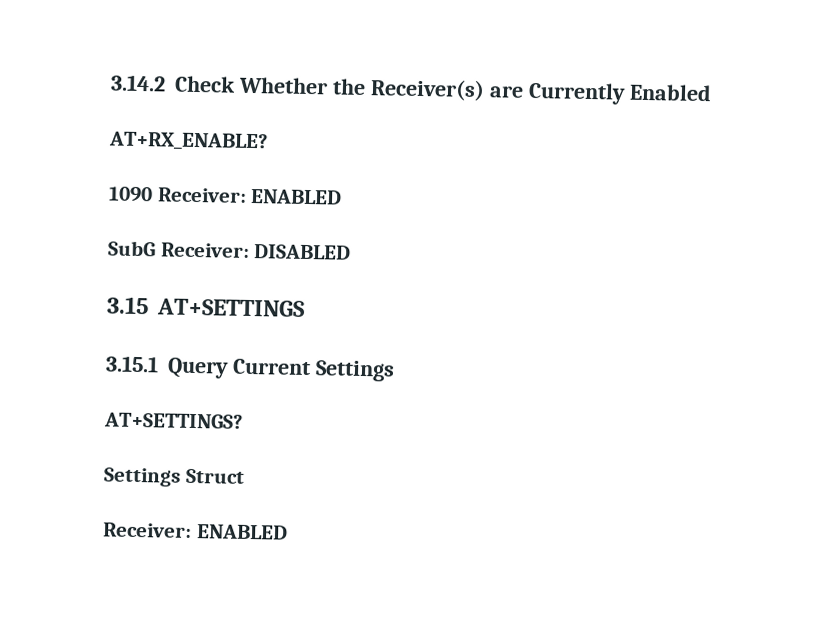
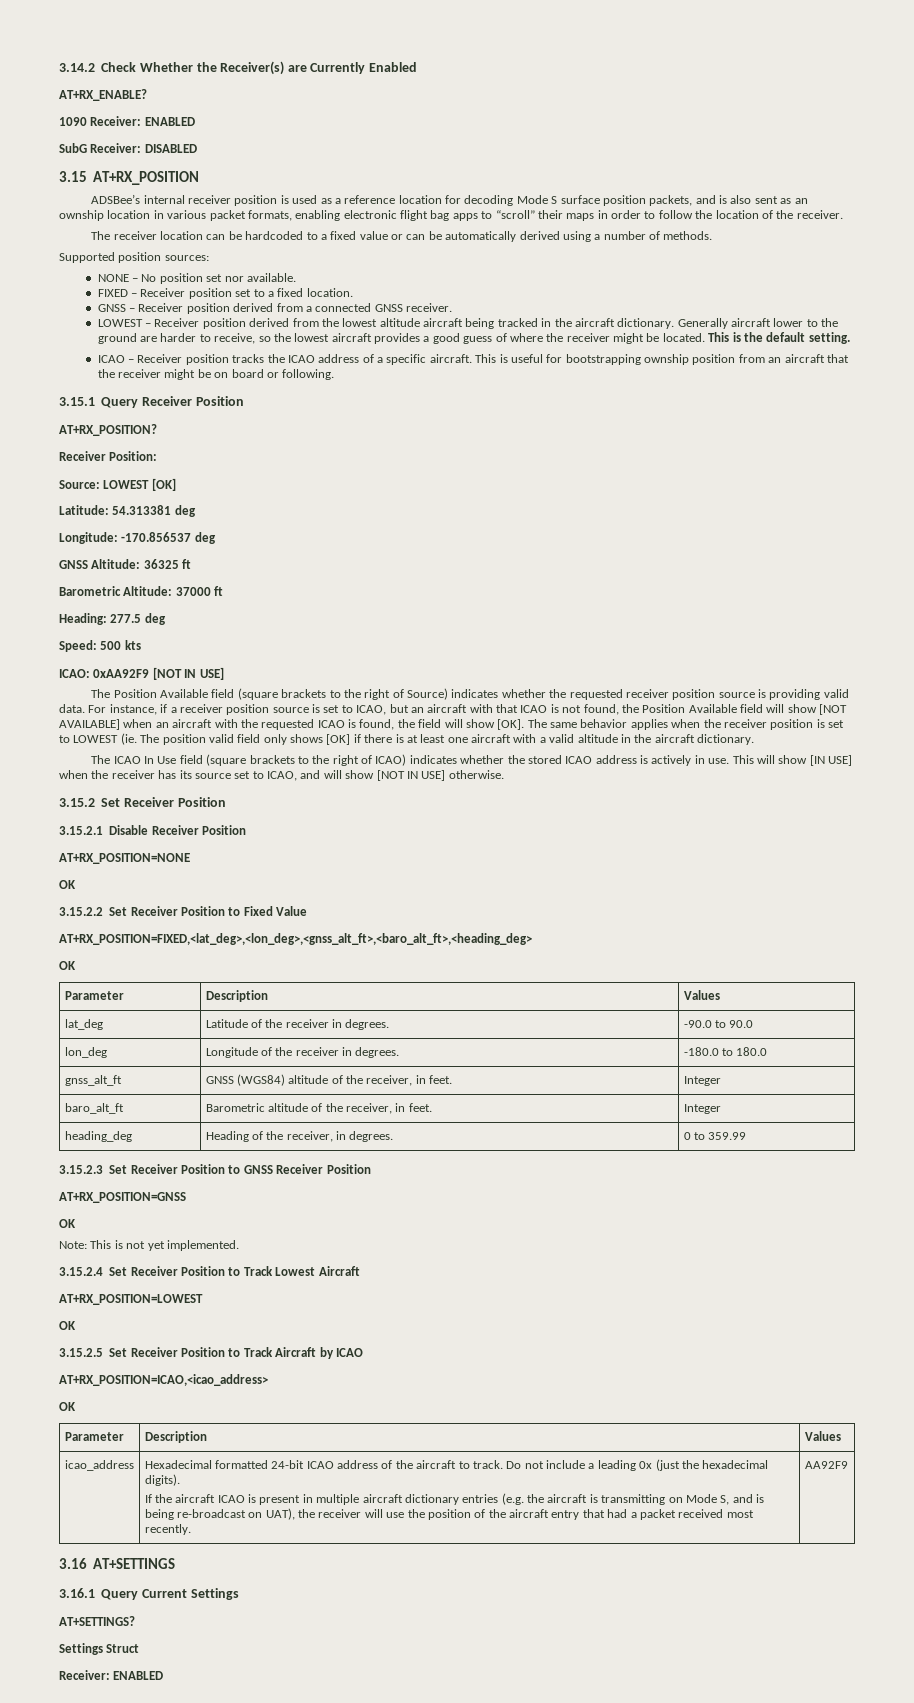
(149, 305) none -> [93,171,200,185] [91,194,808,206] [59,210,843,221] [91,231,713,242] [59,252,209,263] [97,273,296,284] [97,288,353,299] [97,303,453,314] [97,318,839,329] [97,332,850,344] [97,354,849,365] [97,369,335,380] [59,396,244,408] [59,424,157,436] [59,451,158,461] [59,478,176,491] [59,505,196,517] [59,532,216,544] [59,559,192,569] [59,586,224,596] [59,613,166,625] [59,640,141,652] [59,667,224,680] [91,688,849,700] [59,704,848,715] [59,719,844,730] [59,733,754,745] [91,754,853,766] [59,770,504,781] [59,797,226,807] [59,825,246,835] [59,853,190,864] [59,880,76,889] [59,906,308,916] [59,933,532,945] [59,961,76,970] [64,991,124,1000] [205,990,268,1002] [683,990,720,1000] [64,1019,103,1030] [205,1019,390,1030] [683,1020,754,1028] [64,1047,107,1058] [205,1047,400,1058] [683,1047,768,1056] [64,1075,122,1086] [205,1074,453,1086] [683,1076,721,1086] [64,1103,124,1114] [205,1103,432,1114] [683,1104,721,1114] [64,1131,132,1142] [205,1131,394,1142] [683,1132,747,1140] [59,1164,371,1174] [59,1192,186,1203] [59,1219,76,1228] [59,1240,239,1251] [59,1266,360,1276] [59,1294,203,1305] [59,1321,76,1330] [59,1347,363,1359] [59,1374,268,1386] [59,1402,76,1411] [64,1432,124,1441] [144,1431,207,1443] [804,1431,841,1441] [64,1460,134,1471] [144,1459,769,1471] [144,1474,180,1486] [144,1493,764,1505] [144,1508,754,1520] [144,1524,191,1535] [804,1461,848,1469] [59,1558,87,1569] AT+RX_POSITION // ADSBee’s internal receiver position is used as a reference location for decoding Mode S surface position packets, and is also sent as an ownship location in various packet formats, enabling electronic flight bag apps to “scroll” their maps in order to follow the location of the receiver. // The receiver location can be hardcoded to a fixed value or can be automatically derived using a number of methods. // Supported position sources: // NONE – No position set nor available. // FIXED – Receiver position set to a fixed location. // GNSS – Receiver position derived from a connected GNSS receiver. // LOWEST – Receiver position derived from the lowest altitude aircraft being tracked in the aircraft dictionary. Generally aircraft lower to the ground are harder to receive, so the lowest aircraft provides a good guess of where the receiver might be located. This is the default setting. // ICAO – Receiver position tracks the ICAO address of a specific aircraft. This is useful for bootstrapping ownship position from an aircraft that the receiver might be on board or following. // 3.15.1 Query Receiver Position // AT+RX_POSITION? // Receiver Position: // Source: LOWEST [OK] // Latitude: 54.313381 deg // Longitude: -170.856537 deg // GNSS Altitude: 36325 ft // Barometric Altitude: 37000 ft // Heading: 277.5 deg // Speed: 500 kts // ICAO: 0xAA92F9 [NOT IN USE] // The Position Available field (square brackets to the right of Source) indicates whether the requested receiver position source is providing valid data. For instance, if a receiver position source is set to ICAO, but an aircraft with that ICAO is not found, the Position Available field will show [NOT AVAILABLE] when an aircraft with the requested ICAO is found, the field will show [OK]. The same behavior applies when the receiver position is set to LOWEST (ie. The position valid field only shows [OK] if there is at least one aircraft with a valid altitude in the aircraft dictionary. // The ICAO In Use field (square brackets to the right of ICAO) indicates whether the stored ICAO address is actively in use. This will show [IN USE] when the receiver has its source set to ICAO, and will show [NOT IN USE] otherwise. // 3.15.2 Set Receiver Position // 3.15.2.1 Disable Receiver Position // AT+RX_POSITION=NONE // OK // 3.15.2.2 Set Receiver Position to Fixed Value // AT+RX_POSITION=FIXED,<lat_deg>,<lon_deg>,<gnss_alt_ft>,<baro_alt_ft>,<heading_deg> // OK // Parameter | Description | Values // lat_deg | Latitude of the receiver in degrees. | -90.0 to 90.0 // lon_deg | Longitude of the receiver in degrees. | -180.0 to 180.0 // gnss_alt_ft | GNSS (WGS84) altitude of the receiver, in feet. | Integer // baro_alt_ft | Barometric altitude of the receiver, in feet. | Integer // heading_deg | Heading of the receiver, in degrees. | 0 to 359.99 // 3.15.2.3 Set Receiver Position to GNSS Receiver Position // AT+RX_POSITION=GNSS // OK // Note: This is not yet implemented. // 3.15.2.4 Set Receiver Position to Track Lowest Aircraft // AT+RX_POSITION=LOWEST // OK // 3.15.2.5 Set Receiver Position to Track Aircraft by ICAO // AT+RX_POSITION=ICAO,<icao_address> // OK // Parameter | Description | Values // icao_address | Hexadecimal formatted 24-bit ICAO address of the aircraft to track. Do not include a leading 0x (just the hexadecimal digits). // If the aircraft ICAO is present in multiple aircraft dictionary entries (e.g. the aircraft is transmitting on Mode S, and is being re-broadcast on UAT), the receiver will use the position of the aircraft entry that had a packet received most recently. | AA92F9 // 3.16
[105,355,159,373] 3.15.1 -> [59,1588,95,1598] 3.16.1

